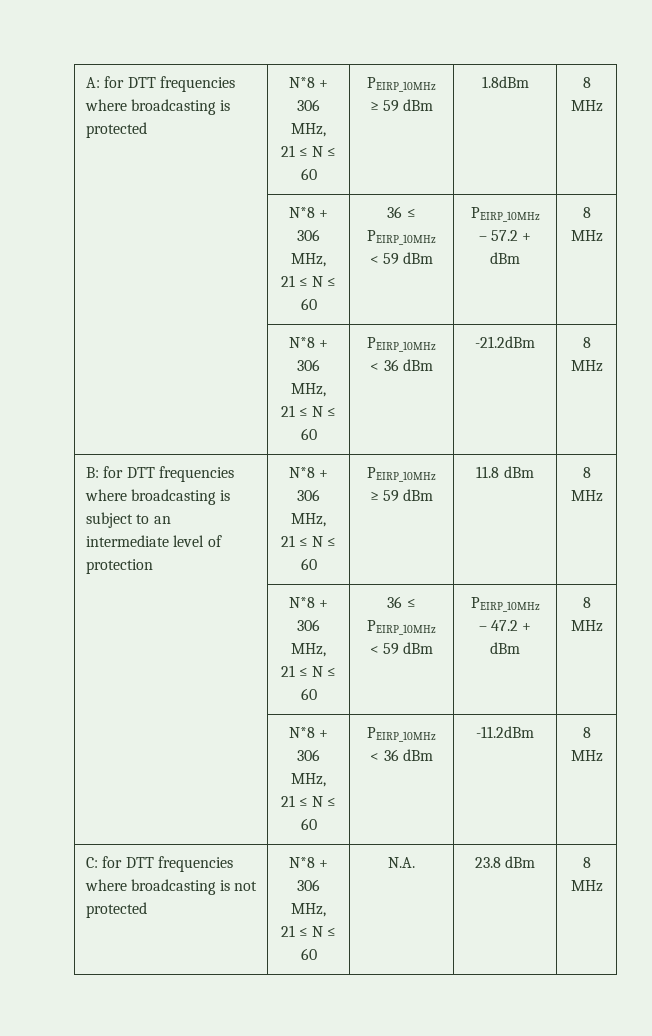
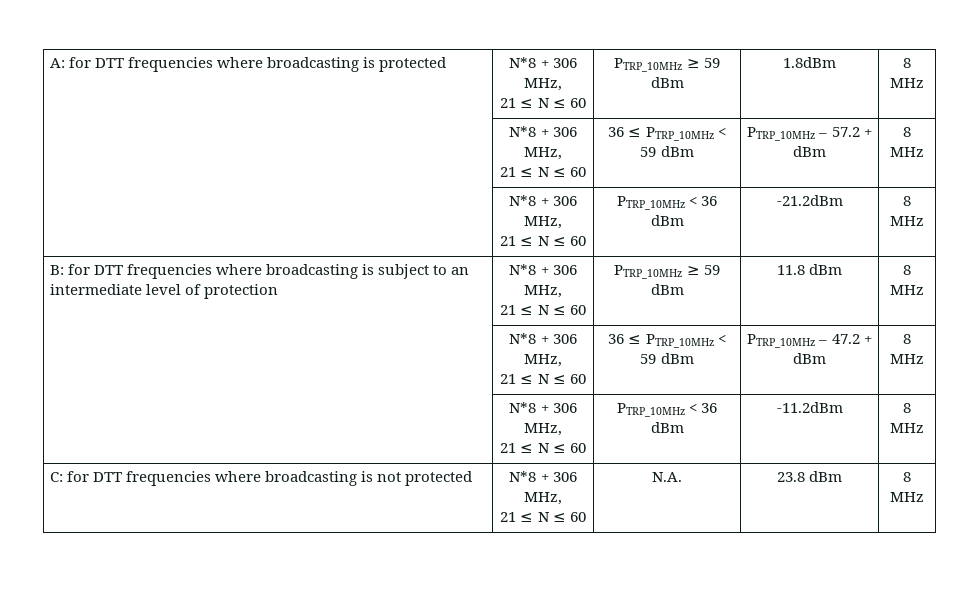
[367,77,436,92] PEIRP_10MHz -> [614,58,683,72] PTRP_10MHz
[367,230,436,245] [369,252,434,265] [470,207,540,222] PEIRP_10MHz < 59 dBm | PEIRP_10MHz -> [645,127,726,141] [640,146,694,157] [747,127,816,141] PTRP_10MHz < 59 dBm | PTRP_10MHz
[367,337,436,352] PEIRP_10MHz -> [616,196,685,210] PTRP_10MHz
[367,467,436,482] PEIRP_10MHz -> [614,265,683,279] PTRP_10MHz
[367,620,436,635] [369,642,434,655] [470,597,540,612] PEIRP_10MHz < 59 dBm | PEIRP_10MHz -> [645,334,726,348] [640,353,694,364] [747,334,816,348] PTRP_10MHz < 59 dBm | PTRP_10MHz
[367,727,436,742] PEIRP_10MHz -> [616,403,685,417] PTRP_10MHz

